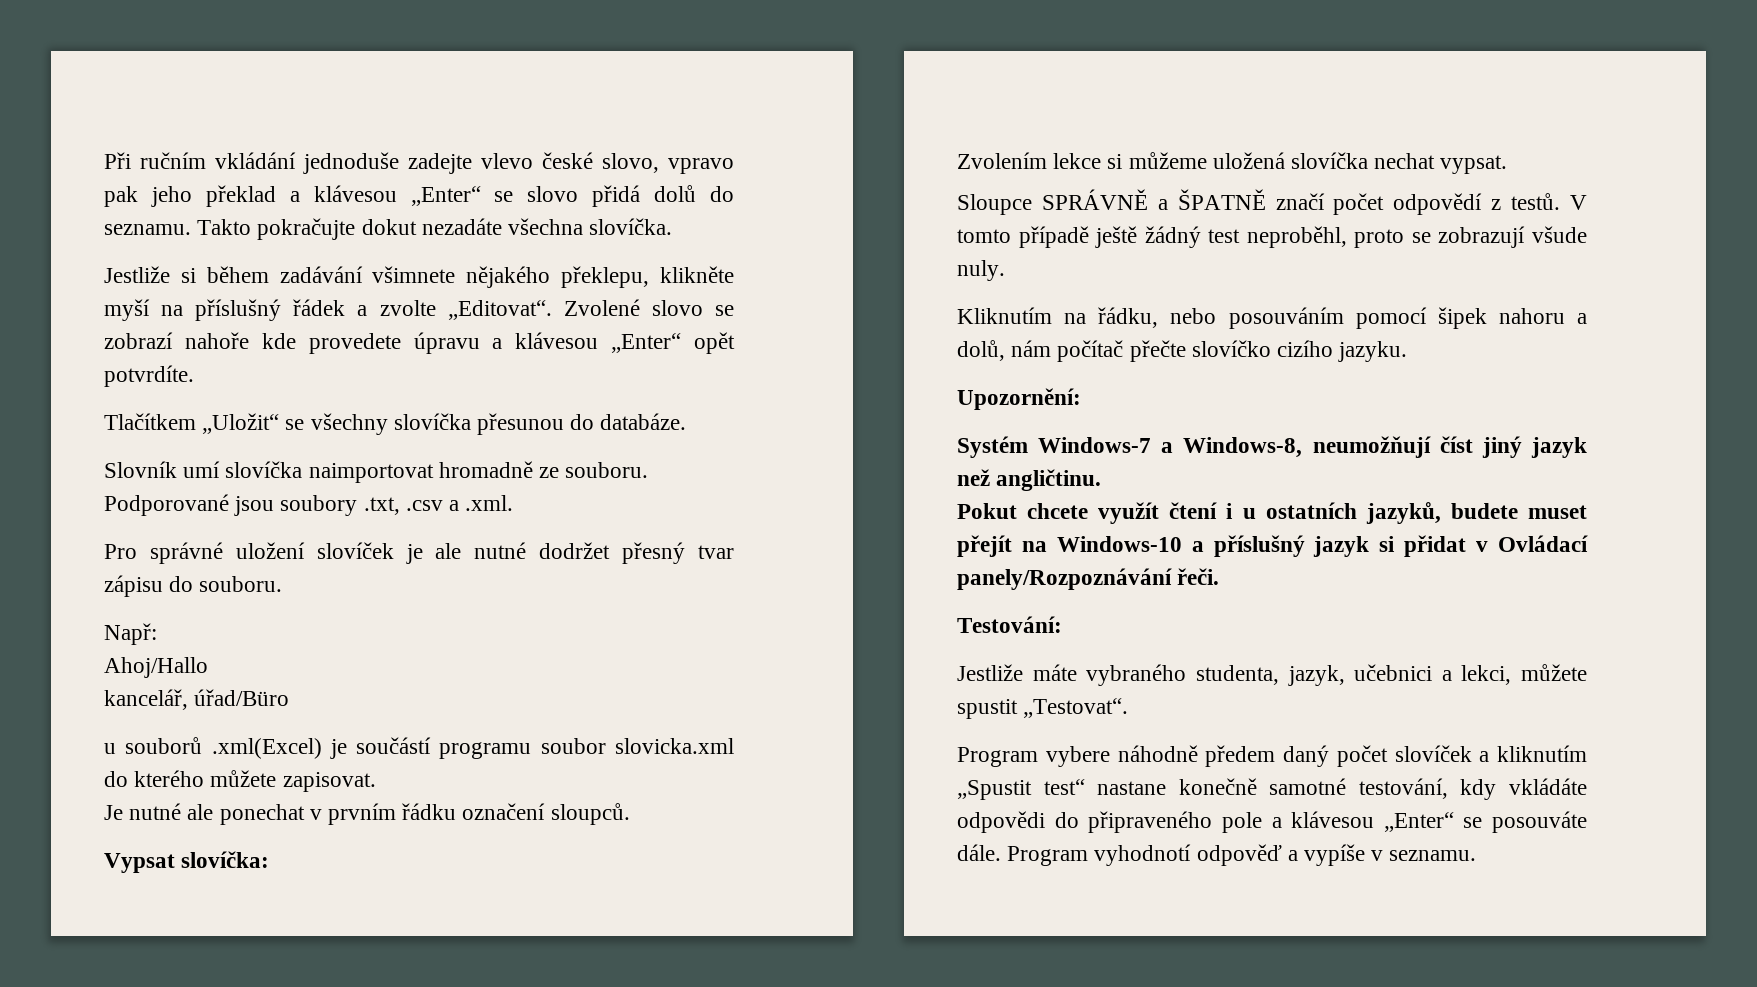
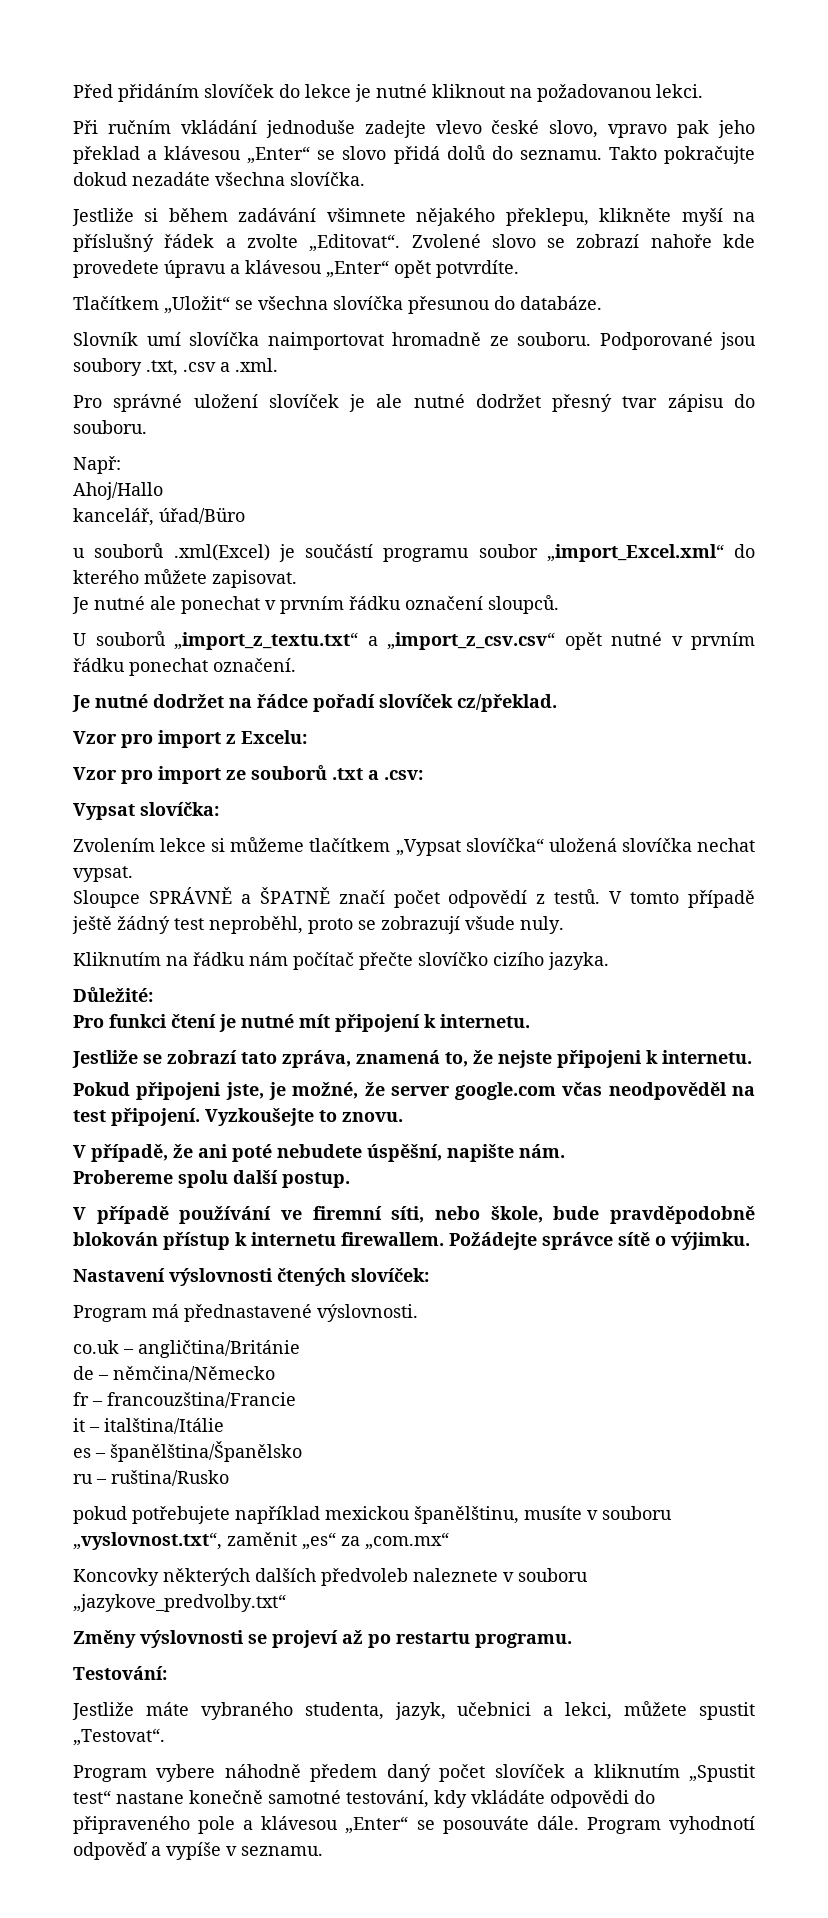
(104, 160) none -> [73,84,703,102] Před přidáním slovíček do lekce je nutné kliknout na požadovanou lekci. //
[361,219,417,235] dokut -> [73,172,127,186] dokud
[310,413,388,435] všechny -> [258,296,328,310] všechna
[615,738,734,754] slovicka.xml -> [546,544,724,562] „import_Excel.xml“
(630, 814) none -> [73,631,755,650] [73,658,296,676] [72,694,557,712] [73,730,307,748] [73,765,423,784] // U souborů „import_z_textu.txt“ a „import_z_csv.csv“ opět nutné v prvním řádku ponechat označení. // Je nutné dodržet na řádce pořadí slovíček cz/překlad. // Vzor pro import z Excelu: // Vzor pro import ze souborů .txt a .csv:
(1207, 160) none -> [309,838,544,856] tlačítkem „Vypsat slovíčka“
[1098,307,1587,329] [957,340,1005,361] řádku, nebo posouváním pomocí šipek nahoru a dolů, -> [193,952,245,966] řádku
[1338,341,1408,362] [957,388,1081,410] [957,436,1587,458] [957,469,1102,491] [957,502,1587,524] [957,535,1588,557] [957,568,1220,590] jazyku. // Upozornění: // Systém Windows-7 a Windows-8, neumožňují číst jiný jazyk než angličtinu. // Pokut chcete využít čtení i u ostatních jazyků, budete muset přejít na Windows-10 a příslušný jazyk si přidat v Ovládací panely/Rozpoznávání řeči. -> [548,952,609,970] [73,987,153,1002] [73,1014,530,1032] [72,1050,752,1068] [73,1082,755,1100] [73,1108,403,1126] [73,1144,565,1162] [73,1170,350,1188] [73,1206,755,1224] [73,1232,750,1250] [73,1268,429,1286] [73,1304,418,1322] [73,1340,300,1358] [73,1366,275,1382] [73,1392,296,1408] [73,1418,224,1434] [73,1441,302,1462] [73,1470,229,1486] [73,1506,672,1524] [73,1532,449,1550] [73,1568,588,1586] [73,1594,286,1612] [73,1630,572,1648] jazyka. // Důležité: // Pro funkci čtení je nutné mít připojení k internetu. // Jestliže se zobrazí tato zpráva, znamená to, že nejste připojeni k internetu. // Pokud připojeni jste, je možné, že server google.com včas neodpověděl na test připojení. Vyzkoušejte to znovu. // V případě, že ani poté nebudete úspěšní, napište nám. // Probereme spolu další postup. // V případě používání ve firemní síti, nebo škole, bude pravděpodobně blokován přístup k internetu firewallem. Požádejte správce sítě o výjimku. // Nastavení výslovnosti čtených slovíček: // Program má přednastavené výslovnosti. // co.uk – angličtina/Británie // de – němčina/Německo // fr – francouzština/Francie // it – italština/Itálie // es – španělština/Španělsko // ru – ruština/Rusko // pokud potřebujete například mexickou španělštinu, musíte v souboru „vyslovnost.txt“, zaměnit „es“ za „com.mx“ // Koncovky některých dalších předvoleb naleznete v souboru „jazykove_predvolby.txt“ // Změny výslovnosti se projeví až po restartu programu.

